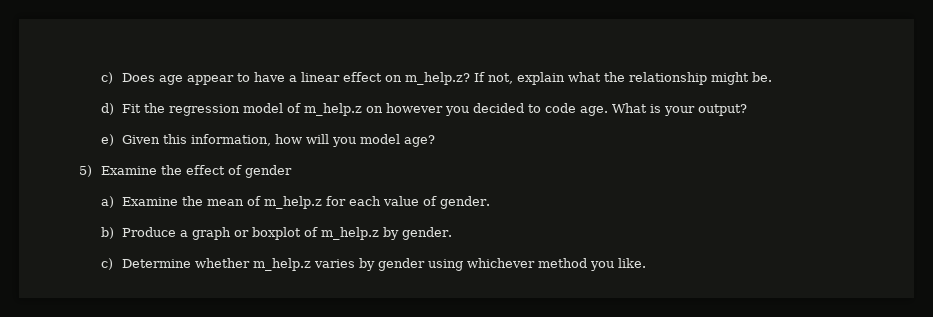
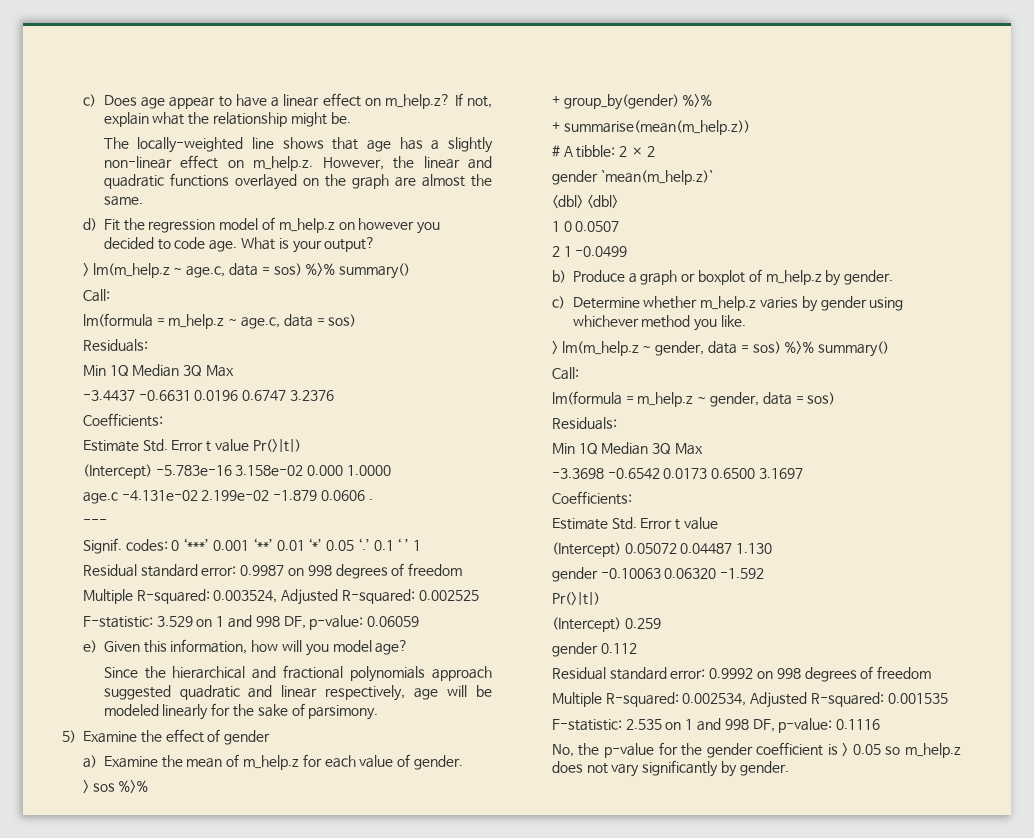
(773, 77) none -> [103,137,493,153] [103,155,492,171] [103,173,492,190] [103,196,143,206] // The locally-weighted line shows that age has a slightly non-linear effect on m_help.z. However, the linear and quadratic functions overlayed on the graph are almost the same.
(748, 110) none -> [82,263,411,279] [82,289,110,302] [82,313,357,329] [82,339,148,352] [82,364,234,377] [82,390,334,401] [82,413,163,427] [82,439,301,453] [82,464,391,479] [82,490,373,504] [82,519,107,525] [82,538,421,554] [82,563,463,579] [82,589,479,605] [82,615,420,630] // > lm(m_help.z ~ age.c, data = sos) %>% summary() // Call: // lm(formula = m_help.z ~ age.c, data = sos) // Residuals: // Min 1Q Median 3Q Max // -3.4437 -0.6631 0.0196 0.6747 3.2376 // Coefficients: // Estimate Std. Error t value Pr(>|t|) // (Intercept) -5.783e-16 3.158e-02 0.000 1.0000 // age.c -4.131e-02 2.199e-02 -1.879 0.0606 . // --- // Signif. codes: 0 ‘***’ 0.001 ‘**’ 0.01 ‘*’ 0.05 ‘.’ 0.1 ‘ ’ 1 // Residual standard error: 0.9987 on 998 degrees of freedom // Multiple R-squared: 0.003524, Adjusted R-squared: 0.002525 // F-statistic: 3.529 on 1 and 998 DF, p-value: 0.06059
(436, 141) none -> [103,665,492,682] [103,685,493,701] [103,703,379,720] // Since the hierarchical and fractional polynomials approach suggested quadratic and linear respectively, age will be modeled linearly for the sake of parsimony.
(491, 202) none -> [82,780,149,794] [551,94,713,110] [551,120,750,135] [551,145,655,158] [551,170,713,185] [551,195,618,209] [551,221,620,232] [551,246,628,257] // > sos %>% // + group_by(gender) %>% // + summarise(mean(m_help.z)) // # A tibble: 2 × 2 // gender `mean(m_help.z)` // <dbl> <dbl> // 1 0 0.0507 // 2 1 -0.0499
(647, 263) none -> [551,341,890,357] [551,367,579,380] [551,391,836,407] [551,417,617,430] [551,442,703,455] [551,468,803,479] [551,491,632,505] [551,517,718,530] [551,542,773,557] [551,567,765,582] [551,592,600,606] [551,617,661,632] [551,642,637,657] [551,666,932,682] [551,692,948,708] [551,718,881,733] [551,742,961,758] [551,760,789,777] // > lm(m_help.z ~ gender, data = sos) %>% summary() // Call: // lm(formula = m_help.z ~ gender, data = sos) // Residuals: // Min 1Q Median 3Q Max // -3.3698 -0.6542 0.0173 0.6500 3.1697 // Coefficients: // Estimate Std. Error t value // (Intercept) 0.05072 0.04487 1.130 // gender -0.10063 0.06320 -1.592 // Pr(>|t|) // (Intercept) 0.259 // gender 0.112 // Residual standard error: 0.9992 on 998 degrees of freedom // Multiple R-squared: 0.002534, Adjusted R-squared: 0.001535 // F-statistic: 2.535 on 1 and 998 DF, p-value: 0.1116 // No, the p-value for the gender coefficient is > 0.05 so m_help.z does not vary significantly by gender.

